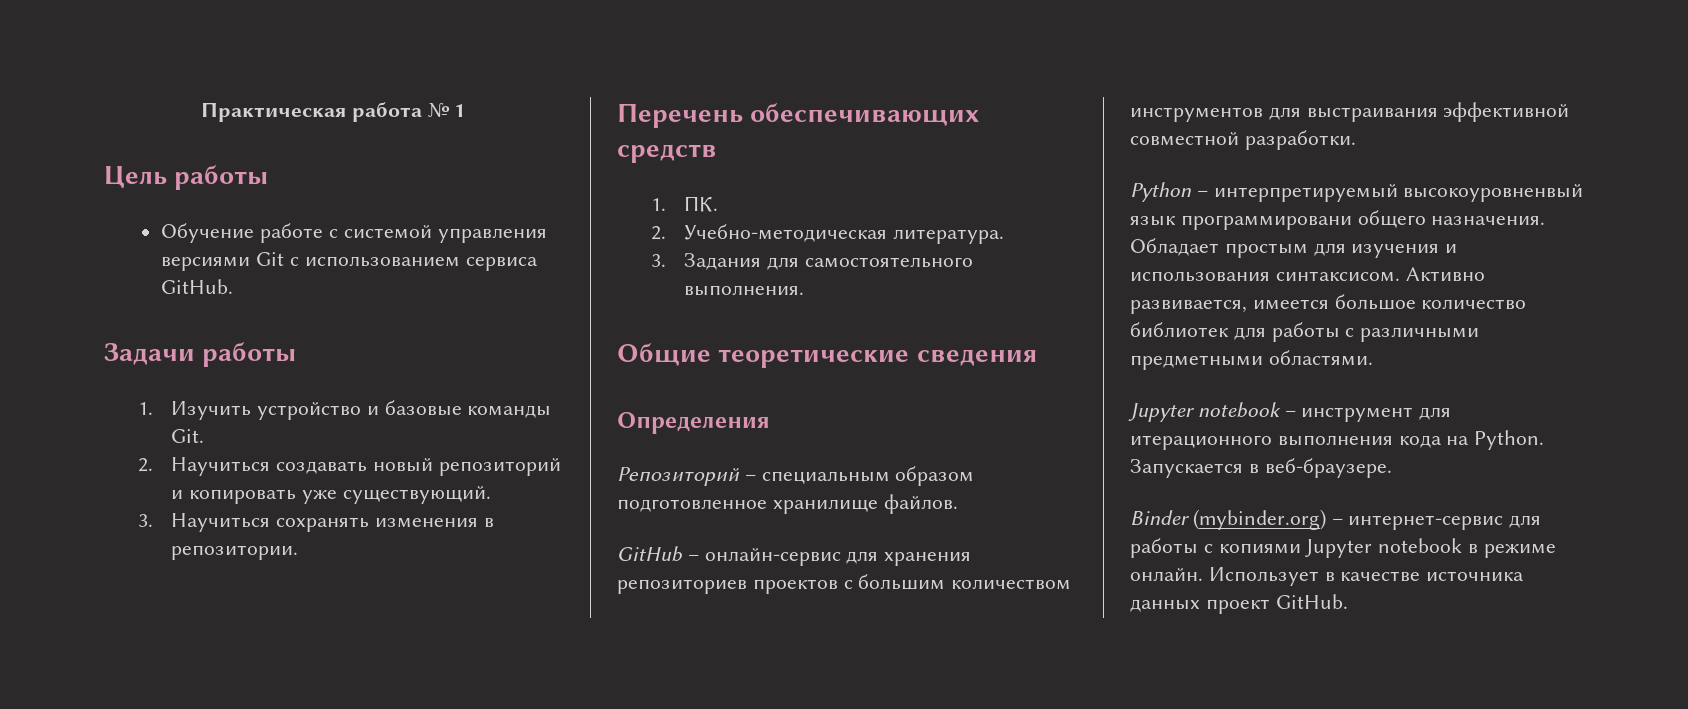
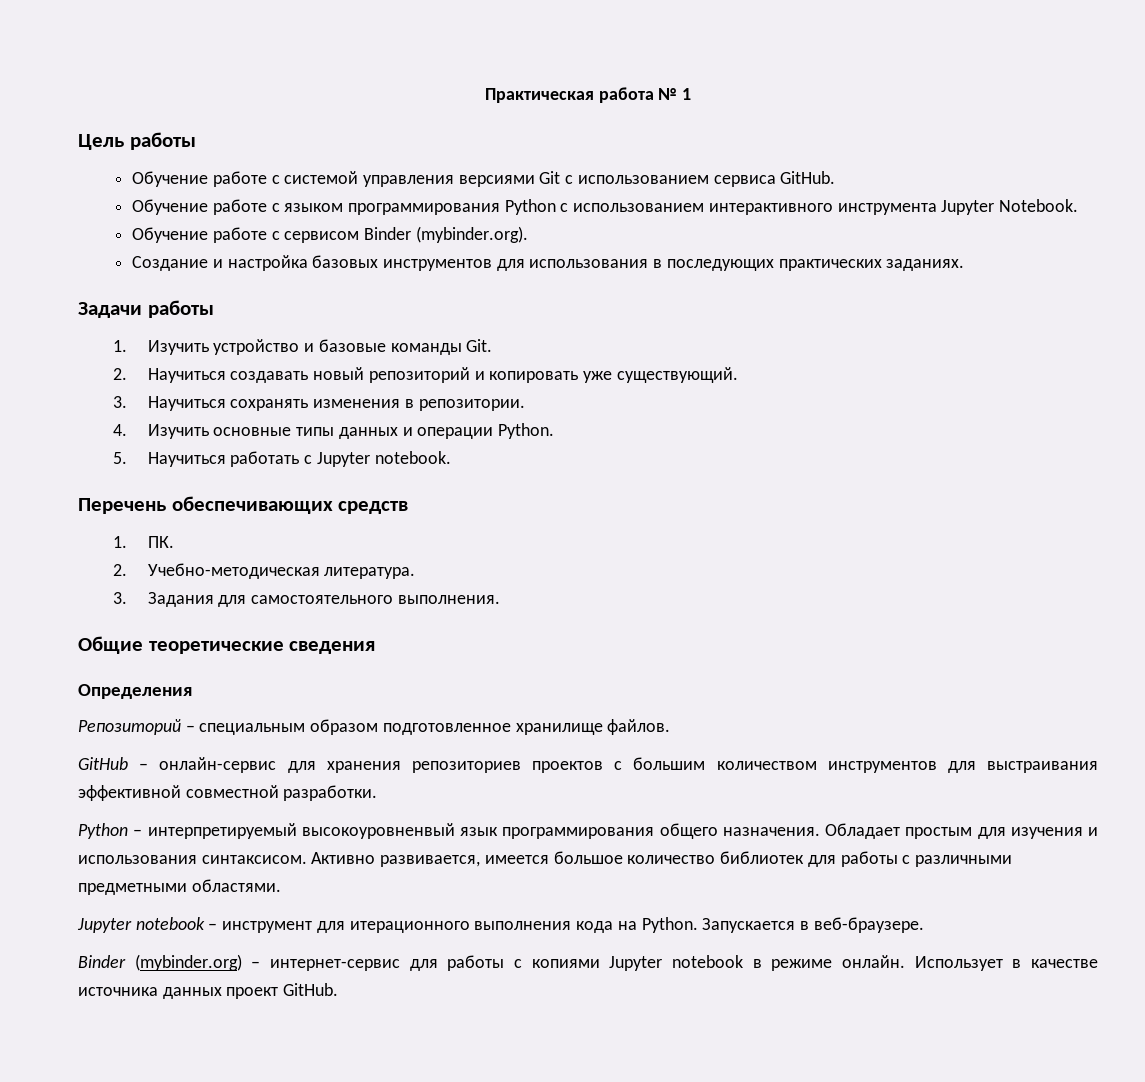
(234, 286) none -> [132,199,1079,215] [132,226,528,243] [132,255,965,271] // Обучение работе с языком программирования Python с использованием интерактивного инструмента Jupyter Notebook. // Обучение работе с сервисом Binder (mybinder.org). // Создание и настройка базовых инструментов для использования в последующих практических заданиях.
(299, 552) none -> [112,423,555,439] [112,451,451,467] // 4. Изучить основные типы данных и операции Python. // 5. Научиться работать с Jupyter notebook.
[1180,215,1352,230] программировани -> [502,827,655,839] программирования

